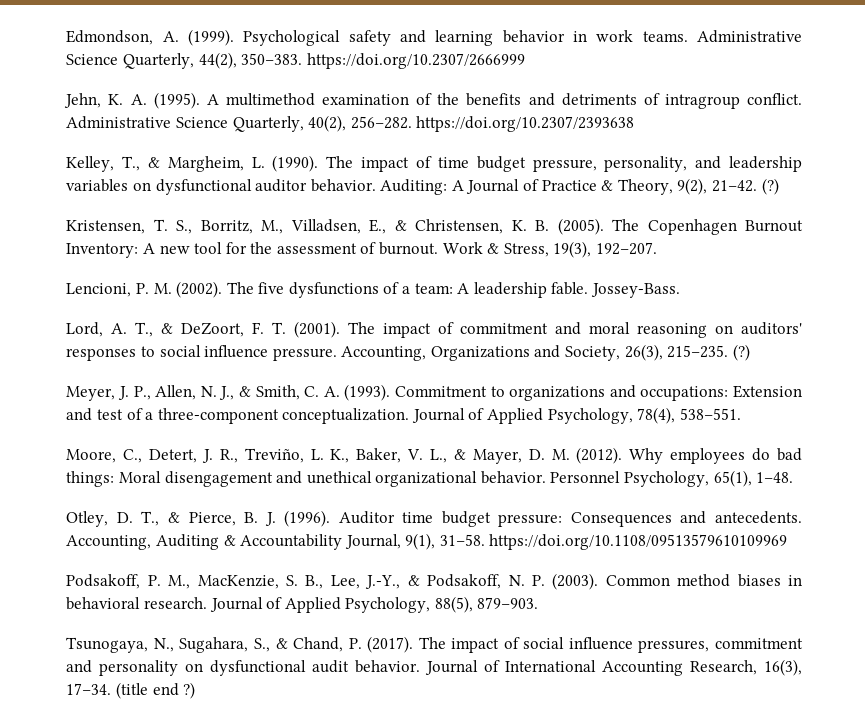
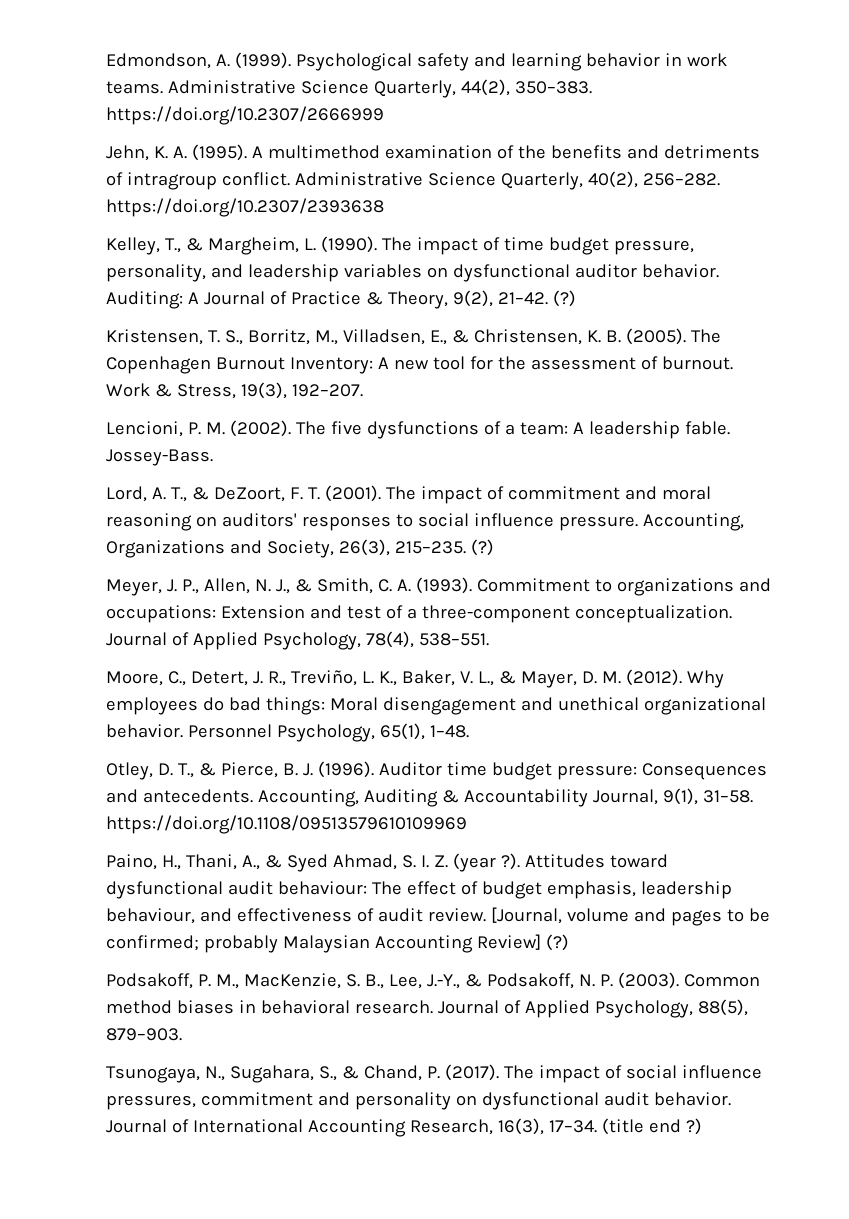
(788, 542) none -> [105,853,668,872] [105,881,732,899] [105,907,770,926] [105,934,569,953] // Paino, H., Thani, A., & Syed Ahmad, S. I. Z. (year ?). Attitudes toward dysfunctional audit behaviour: The effect of budget emphasis, leadership behaviour, and effectiveness of audit review. [Journal, volume and pages to be confirmed; probably Malaysian Accounting Review] (?)

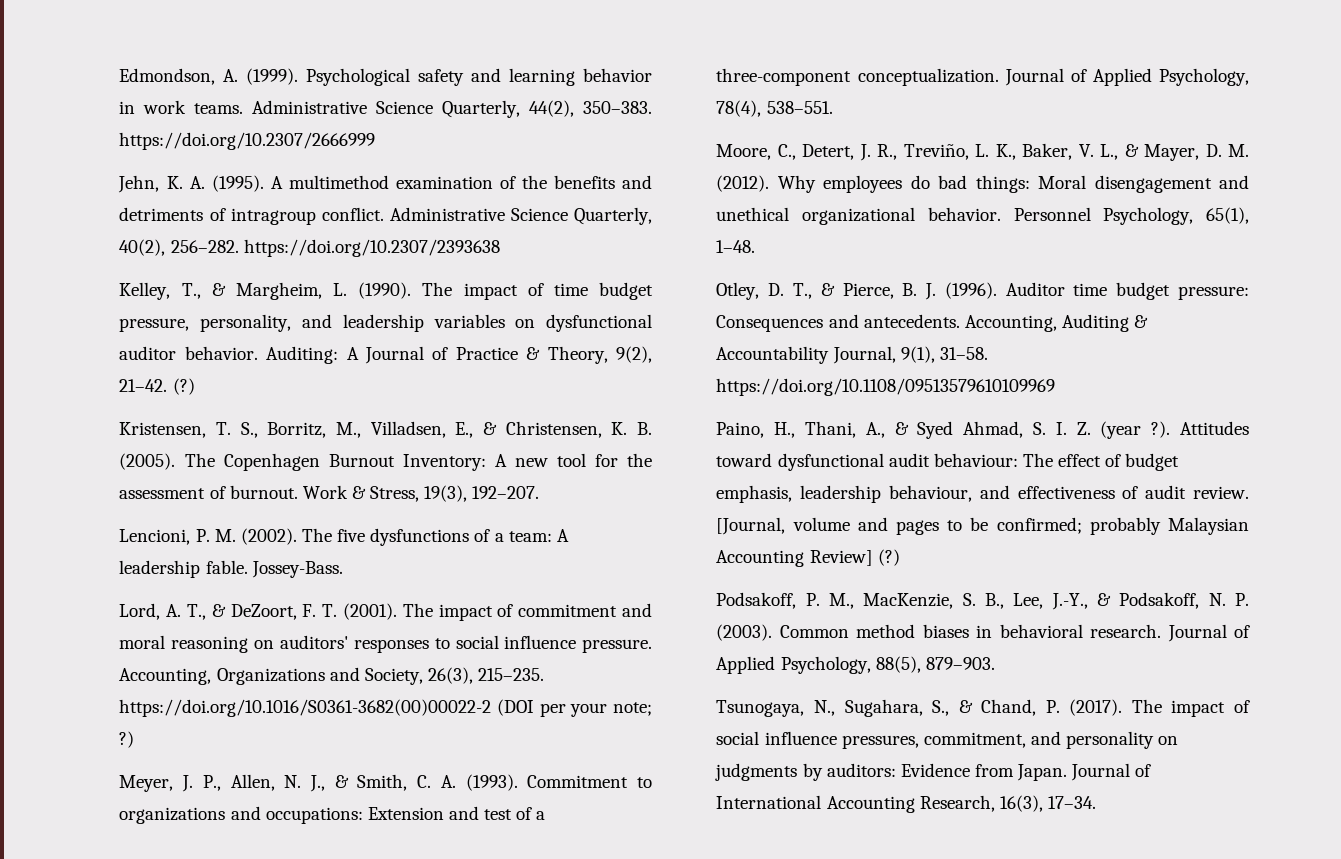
[470,539,494,556] (?) -> [119,699,653,717] [119,731,135,748] https://doi.org/10.1016/S0361-3682(00)00022-2 (DOI per your note; ?)
[200,1092,313,1106] commitment -> [923,732,1026,748] commitment,
[481,1092,731,1110] dysfunctional audit behavior. -> [715,763,1068,781] judgments by auditors: Evidence from Japan.
[601,1118,702,1135] (title end ?) -> (1096, 802) none

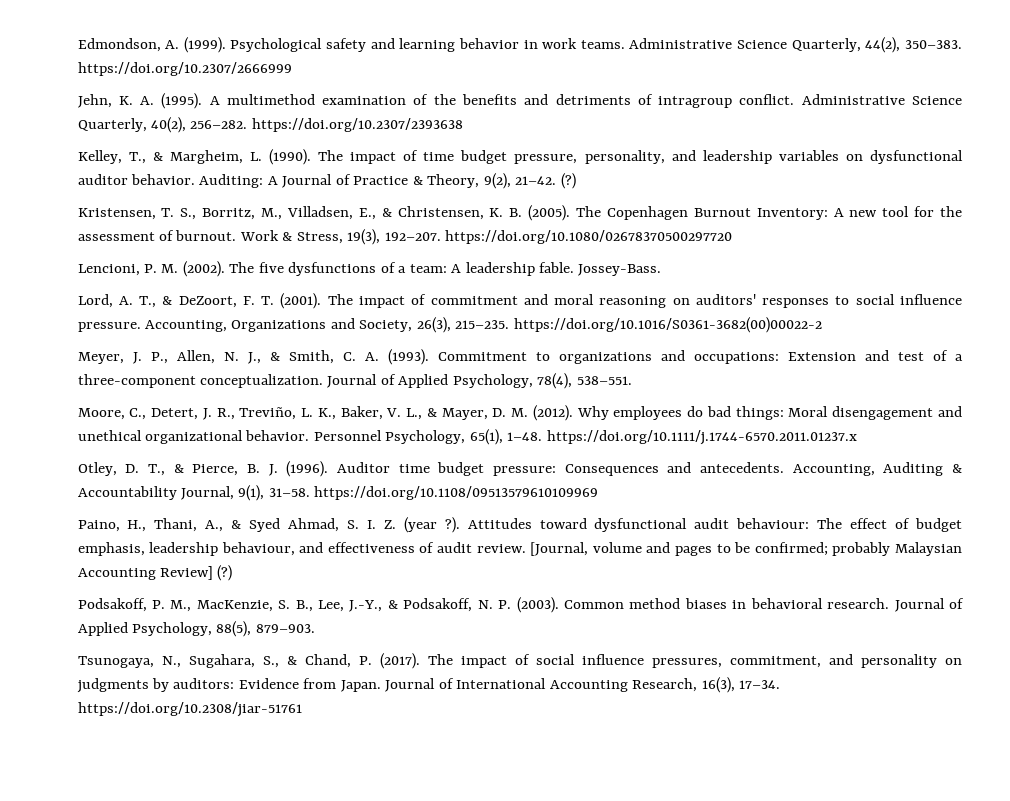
(540, 492) none -> [445,230,733,244] https://doi.org/10.1080/02678370500297720
[497,699,653,717] [119,731,135,748] (DOI per your note; ?) -> (822, 325) none
(756, 246) none -> [546,430,857,445] https://doi.org/10.1111/j.1744-6570.2011.01237.x
(1096, 802) none -> [77,702,302,717] https://doi.org/10.2308/jiar-51761

